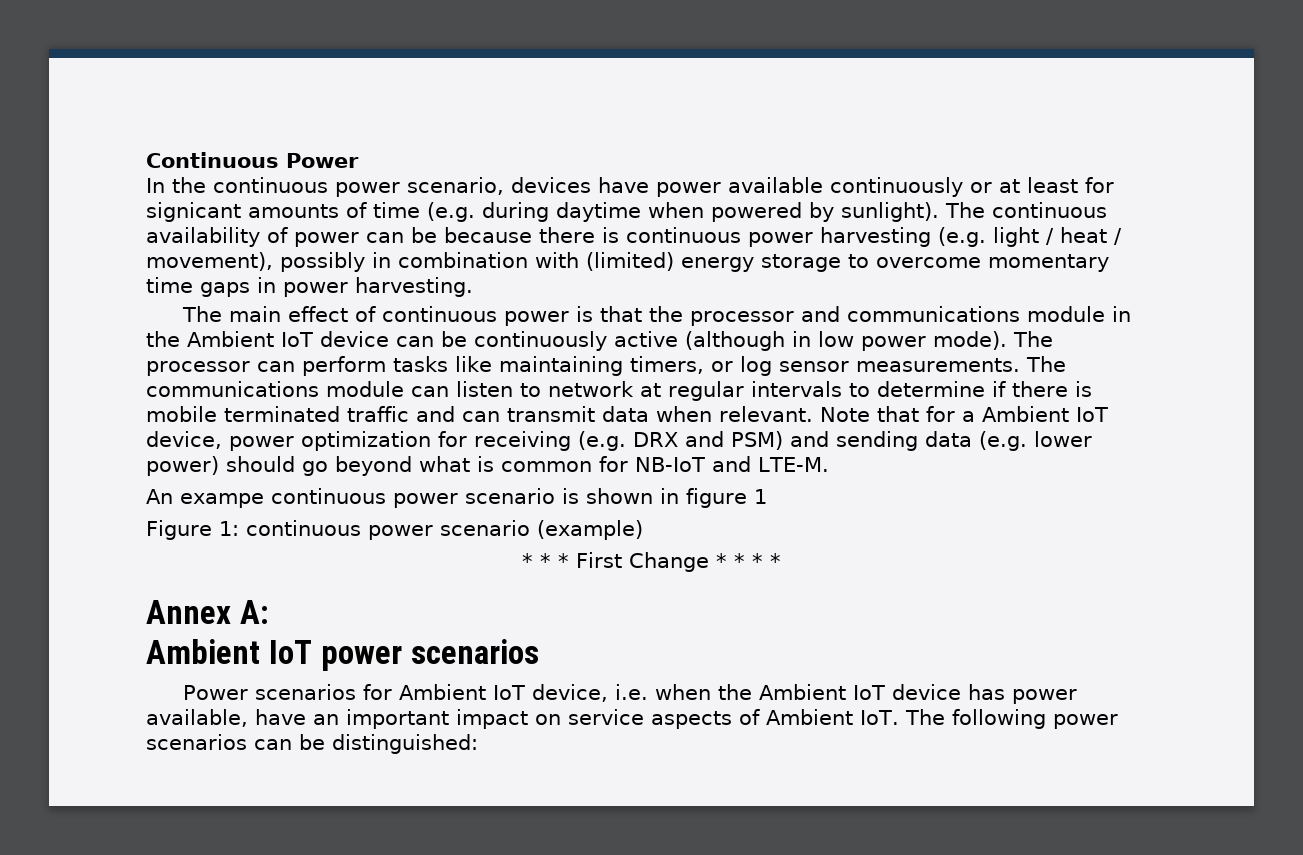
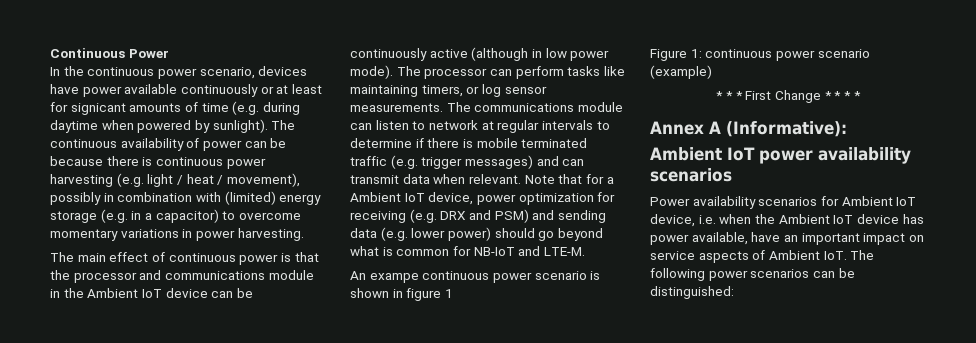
(841, 263) none -> [100,209,219,223] (e.g. in a capacitor)
[146,277,250,297] time gaps -> [120,229,179,238] variations
(409, 414) none -> [390,155,533,169] (e.g. trigger messages)
[239,600,269,624] A: -> [709,121,847,137] A (Informative):
(402, 658) none -> [818,147,911,164] availability
(248, 692) none -> [692,196,756,209] availability

